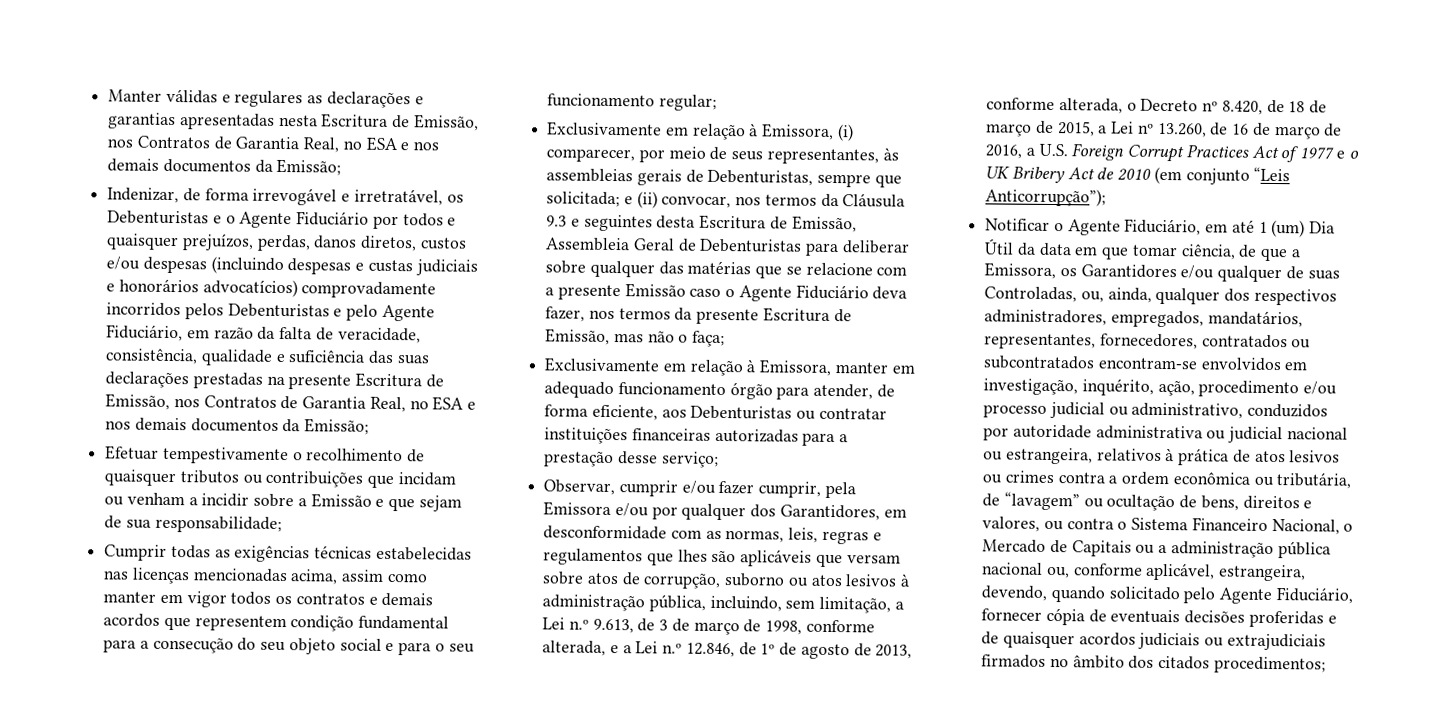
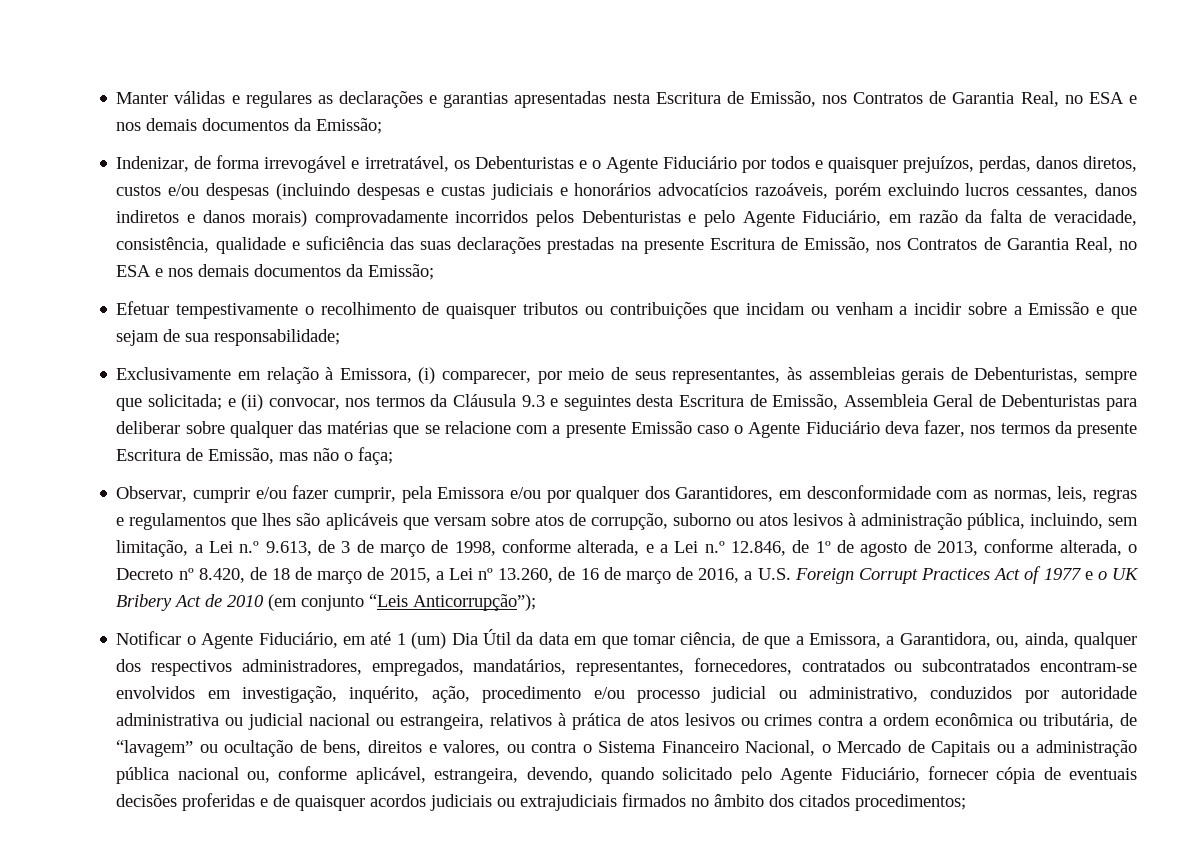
[202,279,298,298] advocatícios) -> [658,183,1137,200] [116,210,308,227] advocatícios razoáveis, porém excluindo lucros cessantes, danos indiretos e danos morais)
[104,544,472,563] [103,567,428,585] [103,591,434,608] [103,613,450,632] [103,637,475,656] [547,93,717,111] // Cumprir todas as exigências técnicas estabelecidas nas licenças mencionadas acima, assim como manter em vigor todos os contratos e demais acordos que representem condição fundamental para a consecução do seu objeto social e para o seu funcionamento regular; -> (341, 337) none
[544,357,915,377] [544,381,895,400] [544,404,887,421] [544,427,849,447] [544,451,719,468] // Exclusivamente em relação à Emissora, manter em adequado funcionamento órgão para atender, de forma eficiente, aos Debenturistas ou contratar instituições financeiras autorizadas para a prestação desse serviço; -> (394, 456) none
[1059,264,1340,283] [984,286,1078,303] os Garantidores e/ou qualquer de suas Controladas, -> [886,632,991,648] a Garantidora,

